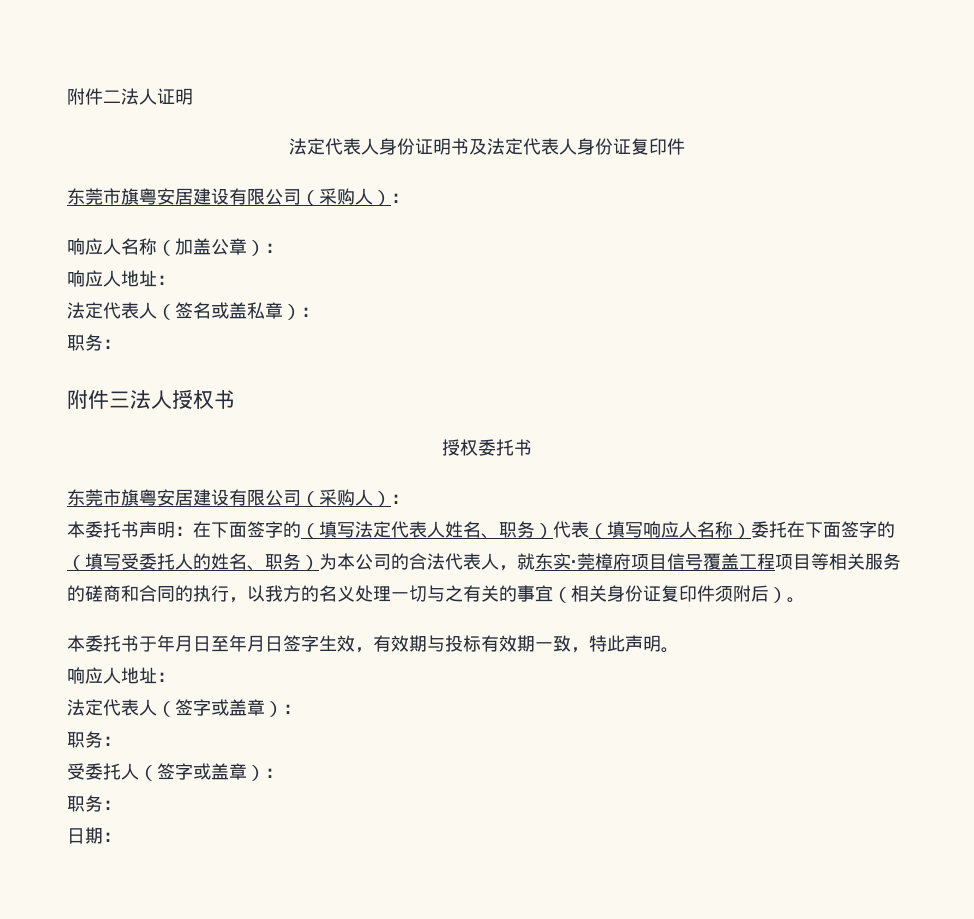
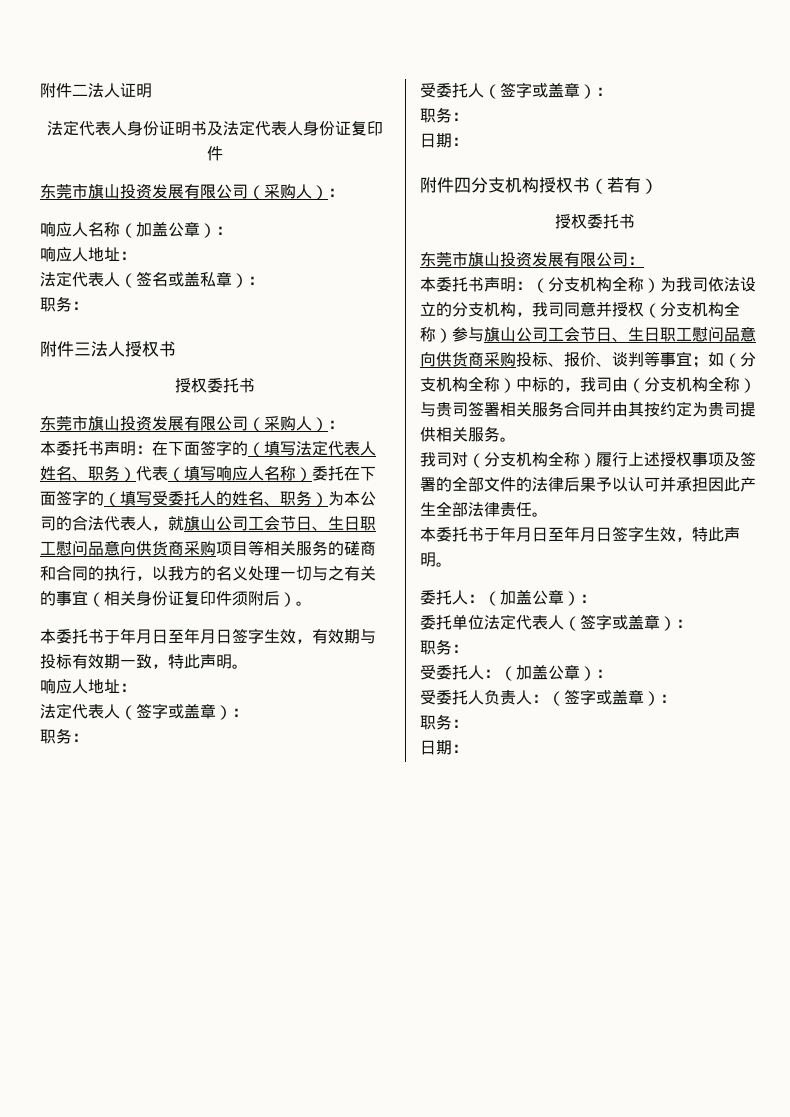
[139,188,229,205] 粤安居建设 -> [104,184,184,199] 山投资发展
[139,489,229,506] 粤安居建设 -> [104,416,184,431] 山投资发展
[535,553,775,570] 东实·莞樟府项目信号覆盖工程 -> [184,515,376,531] [40,540,216,556] 旗山公司工会节日、生日职工慰问品意向供货商采购
(121, 837) none -> [420,177,658,194] [555,214,635,229] [420,251,644,267] [420,276,756,293] [420,301,740,318] [420,326,756,343] [420,351,756,368] [420,376,756,393] [420,401,756,417] [420,426,516,442] [420,451,756,468] [420,476,756,492] [420,501,548,517] [420,526,740,542] [420,552,452,567] [420,590,596,606] [420,614,692,631] [420,639,468,655] [420,665,612,681] [420,689,676,706] [420,714,468,730] [420,740,468,755] // 附件四分支机构授权书（若有） // 授权委托书 // 东莞市旗山投资发展有限公司： // 本委托书声明：（分支机构全称）为我司依法设立的分支机构，我司同意并授权（分支机构全称）参与旗山公司工会节日、生日职工慰问品意向供货商采购投标、报价、谈判等事宜；如（分支机构全称）中标的，我司由（分支机构全称）与贵司签署相关服务合同并由其按约定为贵司提供相关服务。 // 我司对（分支机构全称）履行上述授权事项及签署的全部文件的法律后果予以认可并承担因此产生全部法律责任。 // 本委托书于年月日至年月日签字生效，特此声明。 // 委托人：（加盖公章）： // 委托单位法定代表人（签字或盖章）： // 职务： // 受委托人：（加盖公章）： // 受委托人负责人：（签字或盖章）： // 职务： // 日期：

